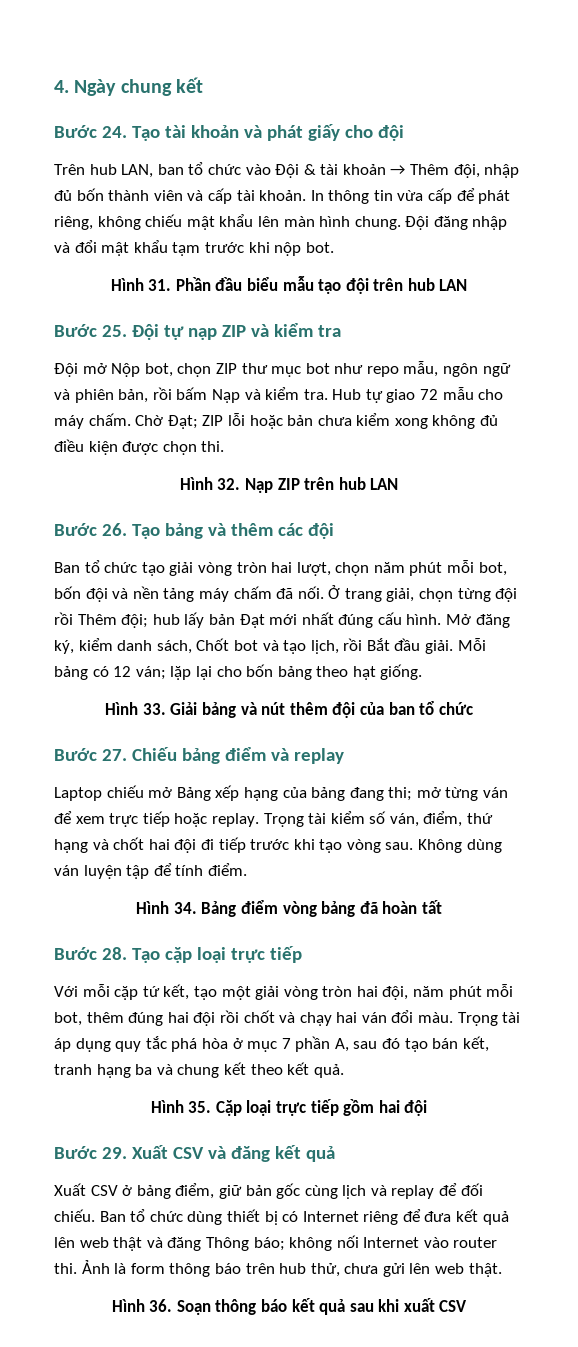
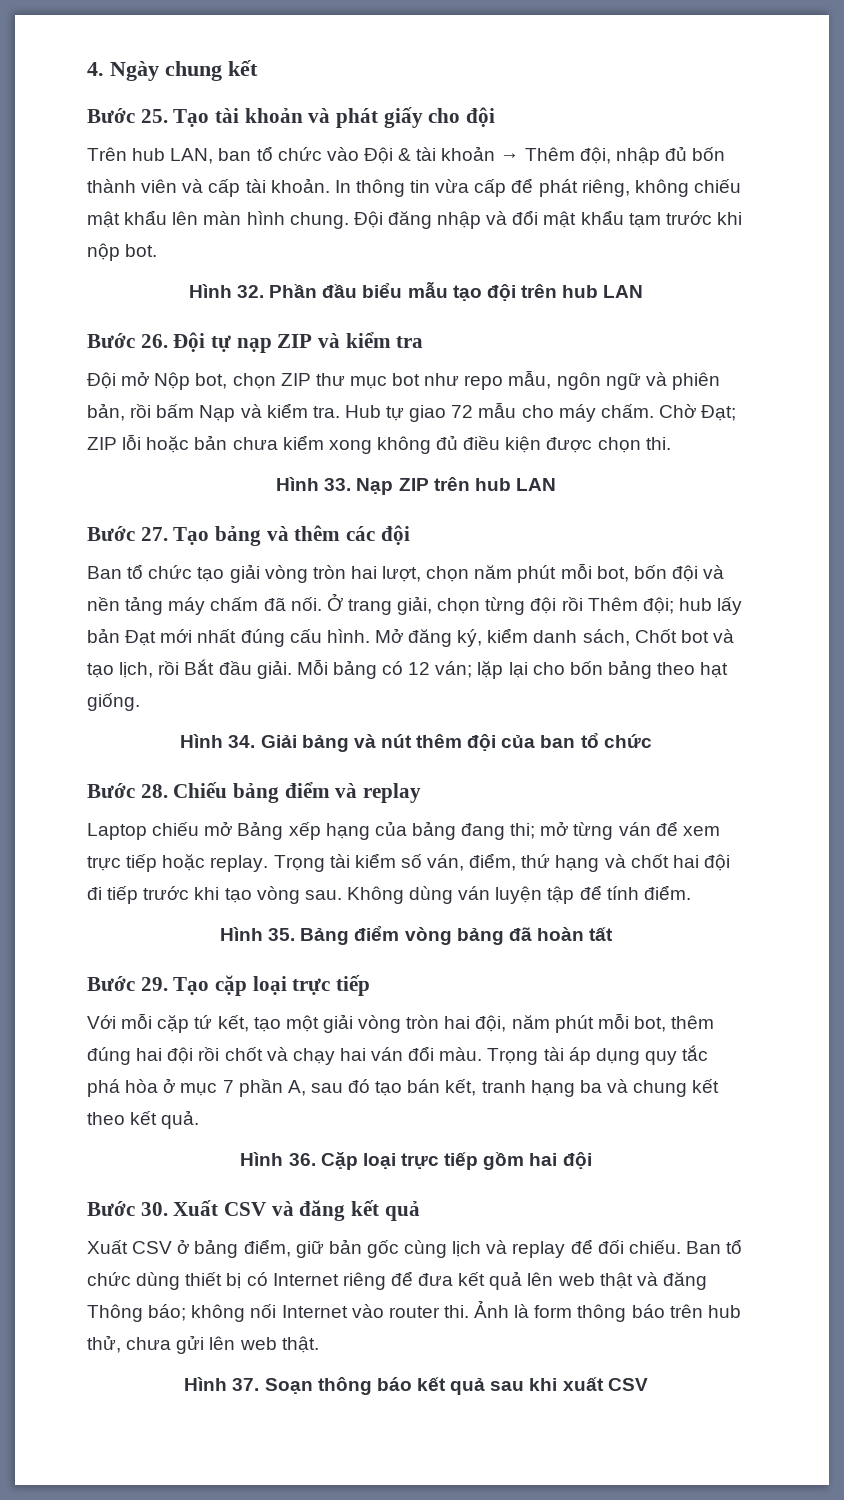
[101,126,127,138] 24. -> [140,109,168,123] 25.
[148,279,172,291] 31. -> [236,285,264,298] 32.
[101,325,127,337] 25. -> [140,334,168,348] 26.
[217,478,241,490] 32. -> [324,478,352,491] 33.
[101,523,127,536] 26. -> [140,527,168,541] 27.
[142,703,166,715] 33. -> [228,735,256,748] 34.
[101,749,127,761] 27. -> [140,784,168,798] 28.
[173,902,197,914] 34. -> [268,928,296,941] 35.
[101,947,127,960] 28. -> [140,977,168,991] 29.
[188,1101,212,1113] 35. -> [288,1153,316,1166] 36.
[101,1147,127,1159] 29. -> [140,1202,168,1216] 30.
[149,1299,173,1312] 36. -> [232,1378,260,1391] 37.

